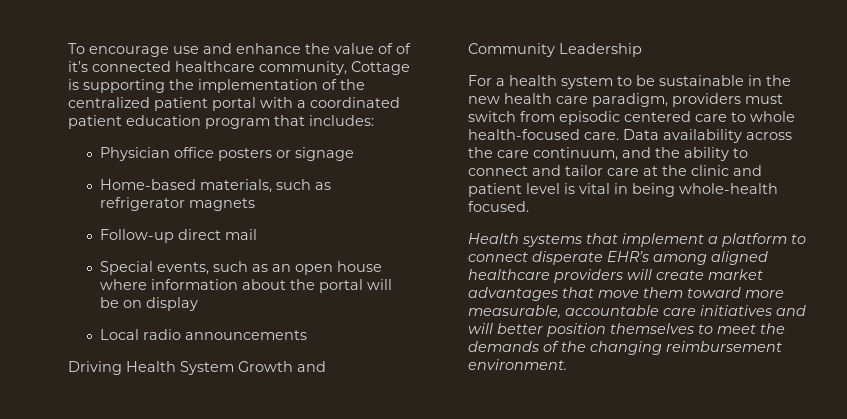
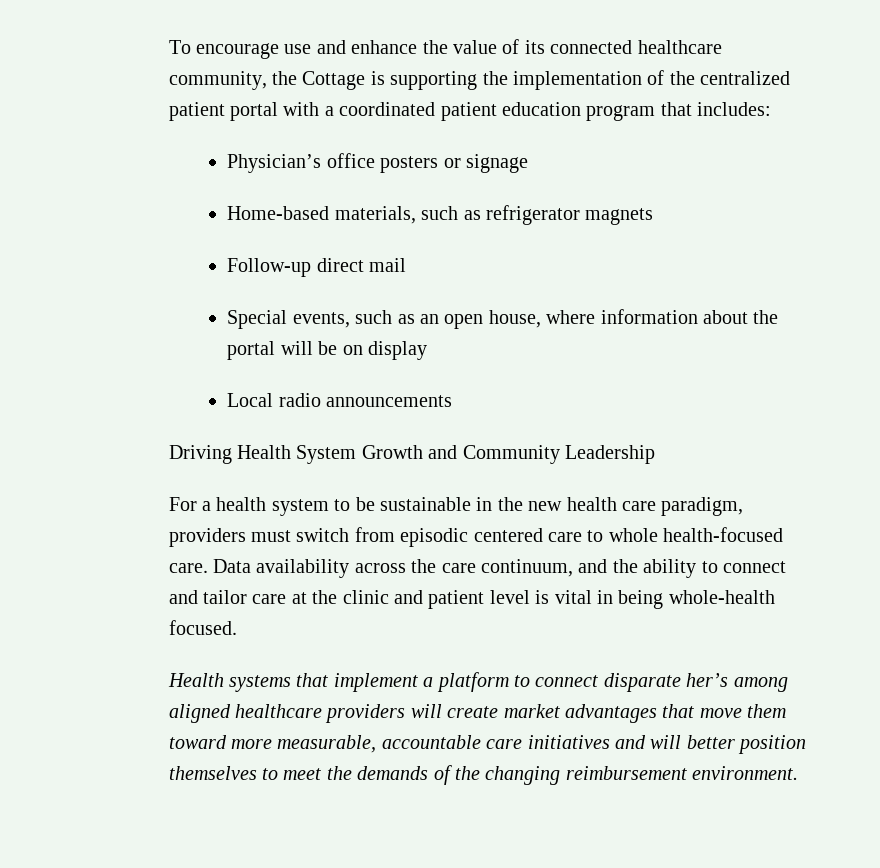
[396,43,412,54] [68,61,89,72] of it’s -> [524,40,545,54] its
(348, 68) none -> [271,71,297,85] the
[100,147,171,161] Physician -> [227,154,322,173] Physician’s
[337,261,383,272] house -> [488,310,541,328] house,
[532,251,650,265] disperate EHR’s -> [603,673,729,692] disparate her’s

